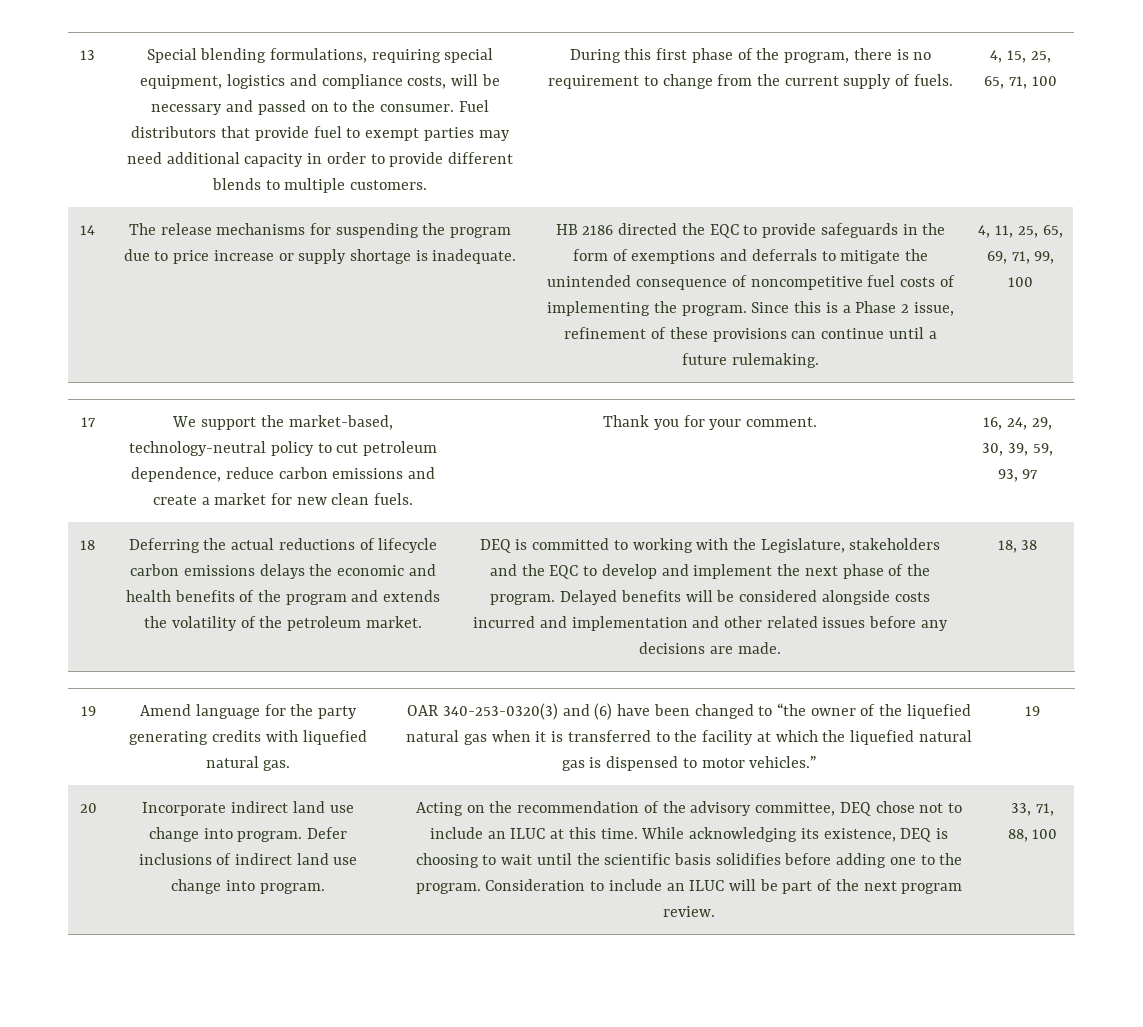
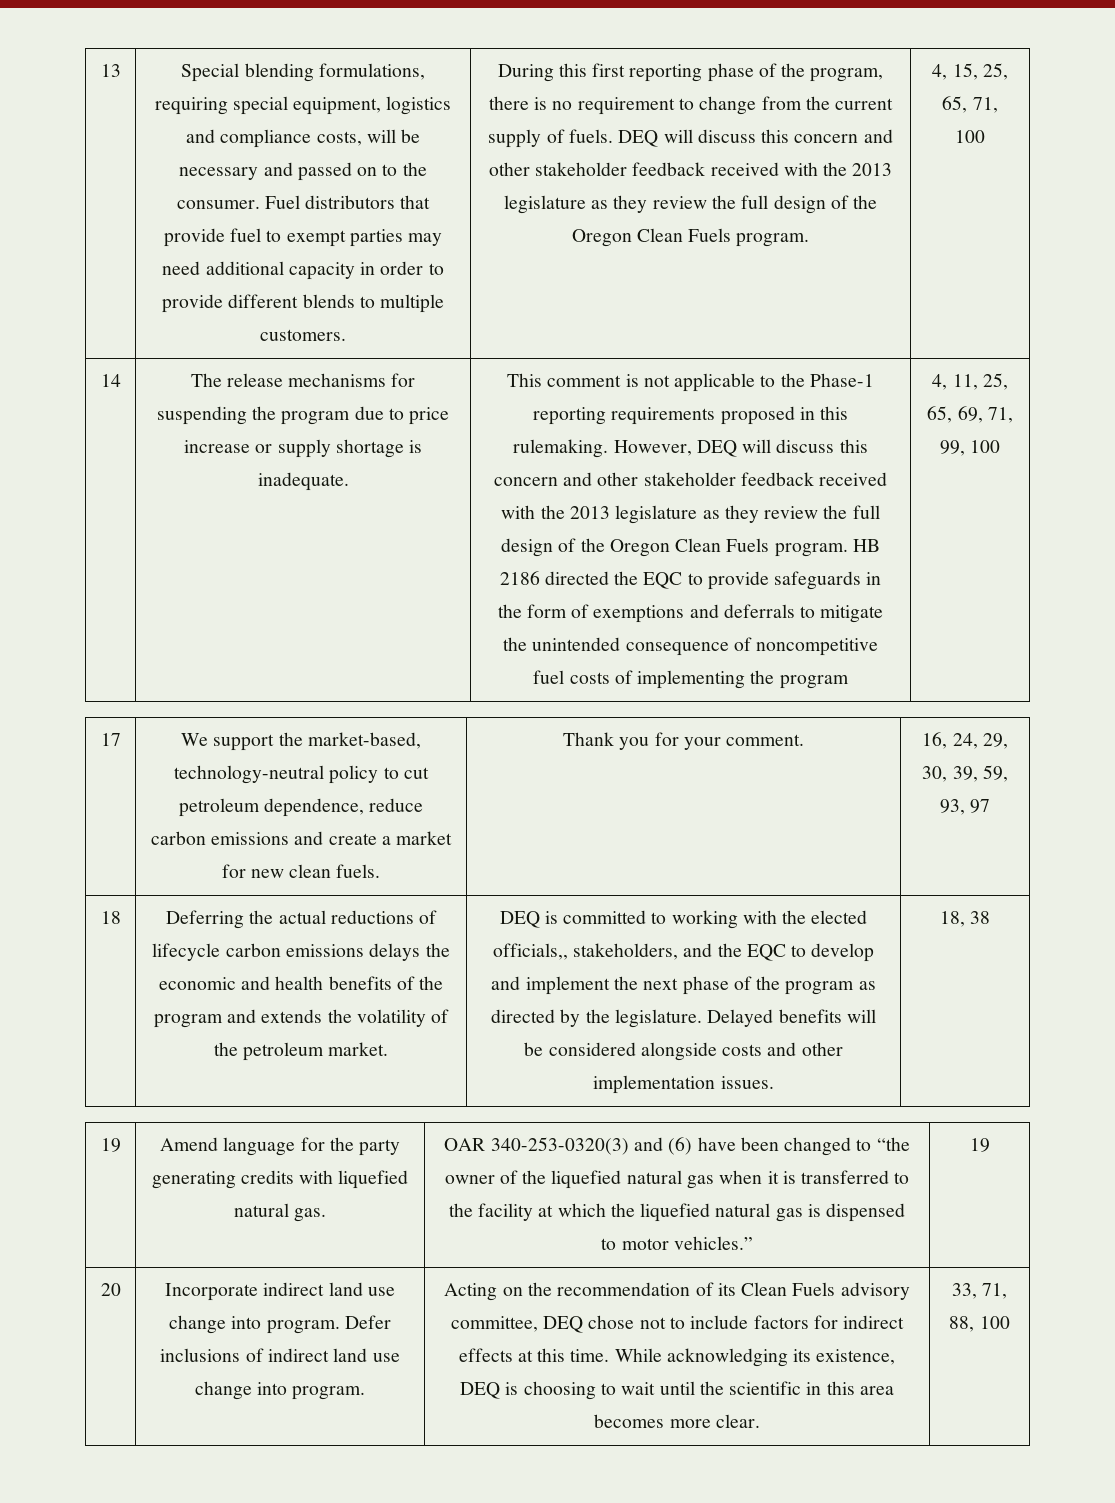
(688, 54) none -> [629,64,703,82] reporting
(953, 80) none -> [618,129,893,147] [488,162,893,176] [503,195,878,214] [571,228,810,247] DEQ will discuss this concern and other stakeholder feedback received with the 2013 legislature as they review the full design of the Oregon Clean Fuels program.
(517, 256) none -> [507,373,874,392] [532,406,849,425] [513,439,868,458] [493,472,888,486] [501,505,880,524] [501,538,848,557] This comment is not applicable to the Phase-1 reporting requirements proposed in this rulemaking. However, DEQ will discuss this concern and other stakeholder feedback received with the 2013 legislature as they review the full design of the Oregon Clean Fuels program.
[681,301,954,316] [564,327,937,342] [682,353,819,368] program. Since this is a Phase 2 issue, refinement of these provisions can continue until a future rulemaking. -> [779,675,849,689] program
[760,538,941,553] Legislature, stakeholders -> [811,910,868,924] [492,943,678,960] elected officials,, stakeholders,
[490,594,556,605] program. -> [785,981,876,995] [491,1009,702,1028] program as directed by the legislature.
[473,616,948,631] [639,642,781,654] incurred and implementation and other related issues before any decisions are made. -> [767,1042,843,1056] [593,1075,774,1094] and other implementation issues.
[662,801,686,813] the -> [717,1282,836,1296] its Clean Fuels
[487,828,546,839] an ILUC -> [753,1315,905,1329] [458,1348,513,1362] factors for indirect effects
[674,853,963,868] [415,879,963,894] [663,906,715,917] basis solidifies before adding one to the program. Consideration to include an ILUC will be part of the next program review. -> [806,1381,894,1395] [594,1414,760,1428] in this area becomes more clear.

